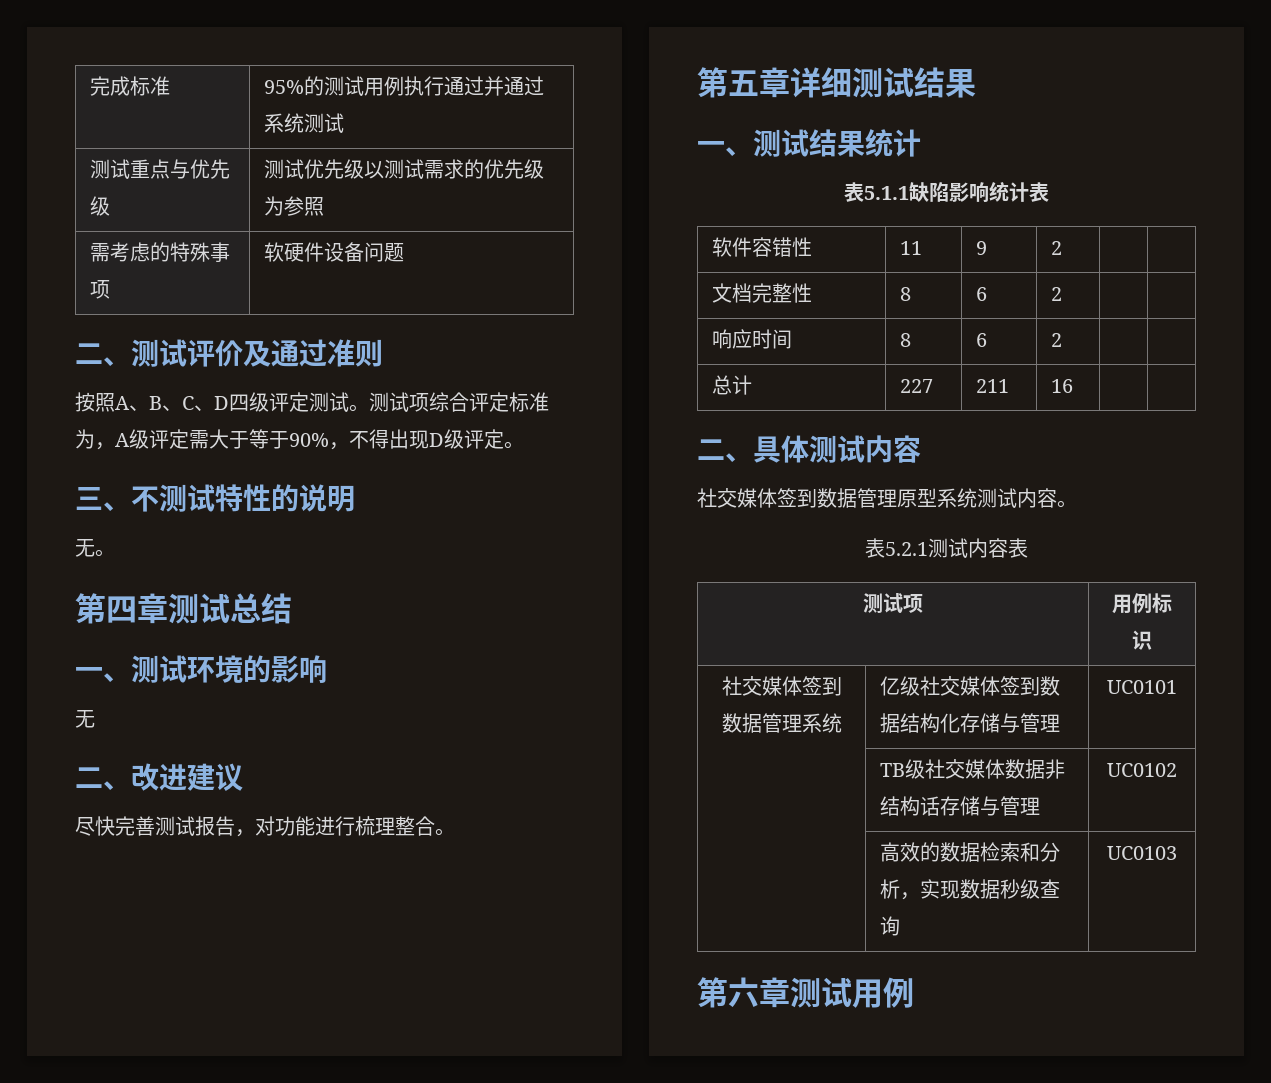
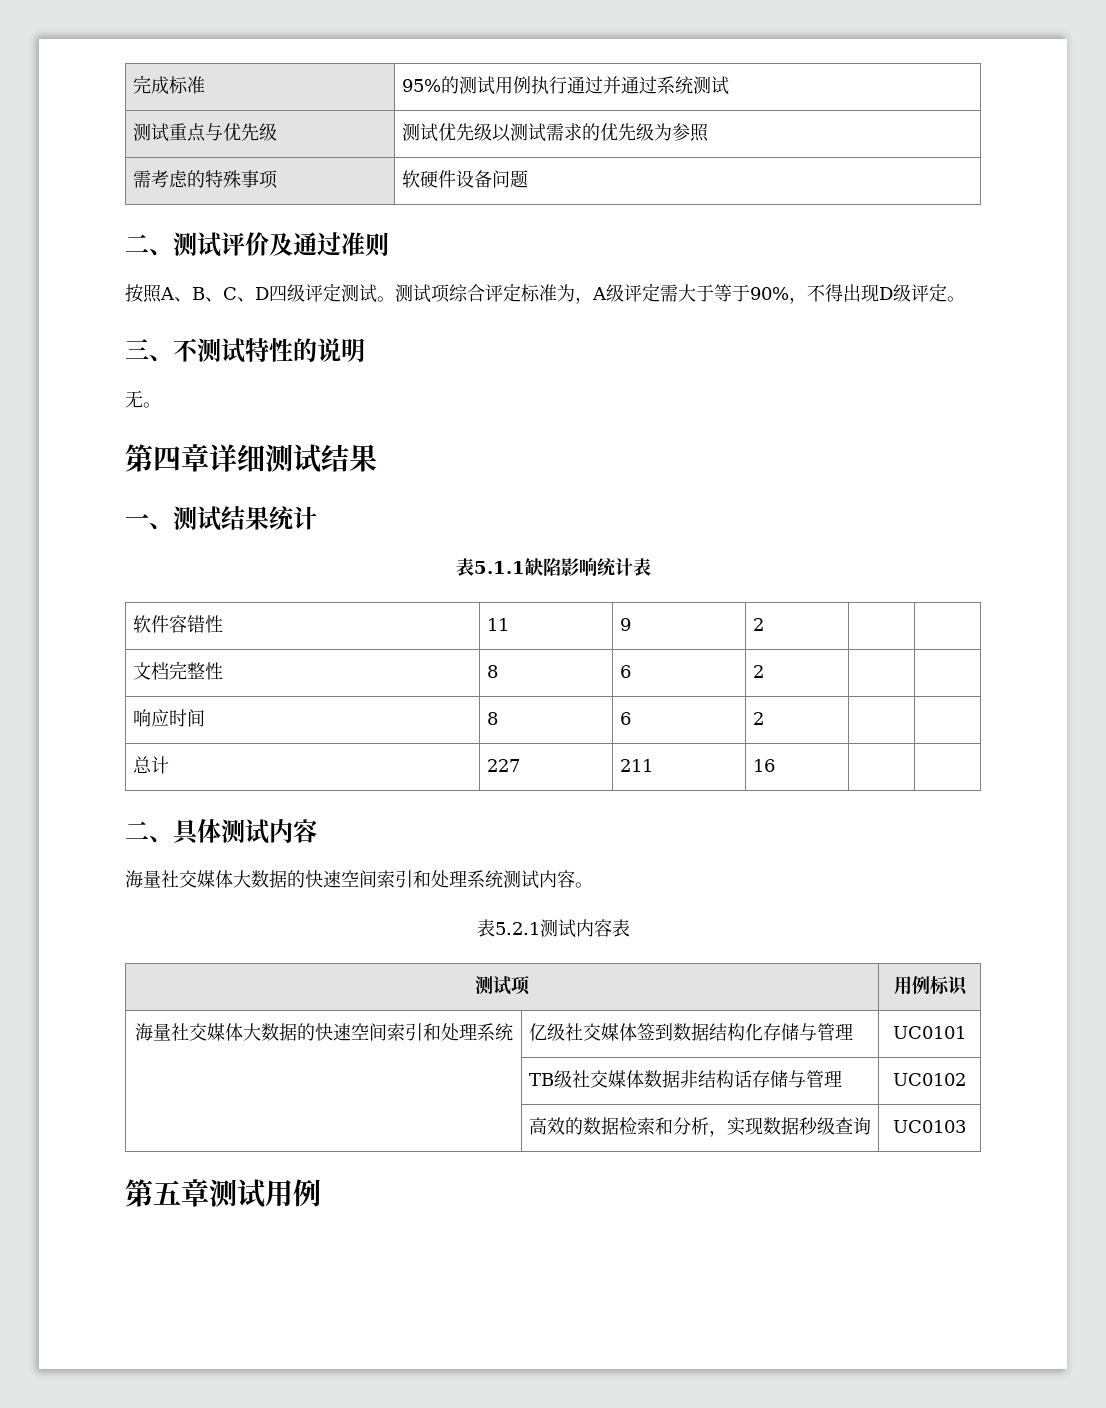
[168,593,292,624] [75,655,327,683] [75,710,95,728] [75,763,243,791] [75,816,455,837] [697,67,790,98] 测试总结 // 一、测试环境的影响 // 无 // 二、改进建议 // 尽快完善测试报告，对功能进行梳理整合。 // 第五章 -> (209, 458) none
[697,488,937,508] 社交媒体签到数据管理原型 -> [125,870,467,888] 海量社交媒体大数据的快速空间索引和处理
[721,676,842,696] [721,713,782,733] 社交媒体签到数据管 -> [134,1023,459,1041] 海量社交媒体大数据的快速空间索引和处
[728,977,759,1008] 六 -> [153,1180,181,1205] 五

